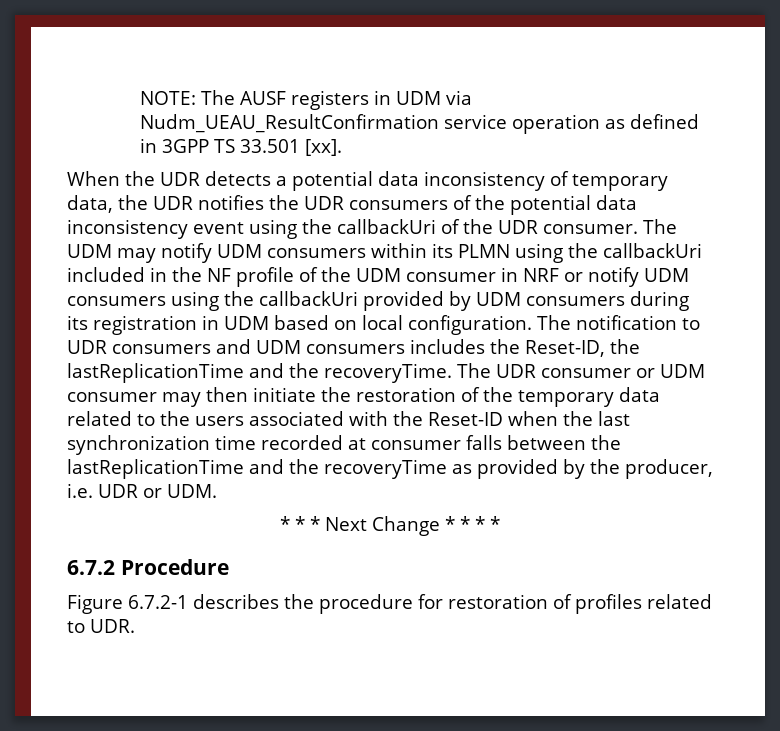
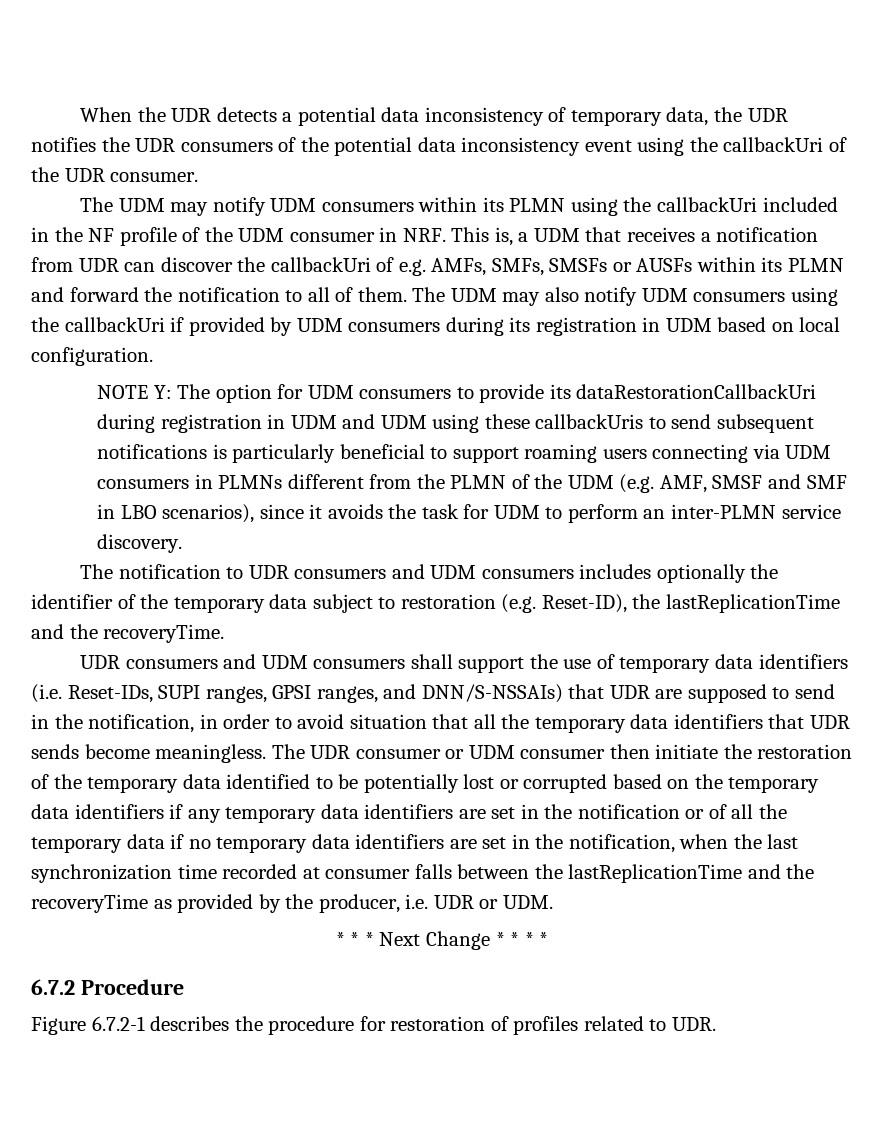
[140,90,473,110] [140,114,700,134] [140,138,343,156] NOTE: The AUSF registers in UDM via Nudm_UEAU_ResultConfirmation service operation as defined in 3GPP TS 33.501 [xx]. // -> (80, 114) none
(638, 229) none -> (199, 177) //
[523,268,583,282] NRF or -> [402,227,819,246] [31,257,845,276] [31,287,579,306] NRF. This is, a UDM that receives a notification from UDR can discover the callbackUri of e.g. AMFs, SMFs, SMSFs or AUSFs within its PLMN and forward the notification to all of them. The UDM may also
(358, 298) none -> [170,317,185,332] if
(532, 325) none -> [97,384,817,403] [97,414,814,433] [97,444,832,463] [97,474,847,493] [97,504,841,523] [97,534,183,553] // NOTE Y: The option for UDM consumers to provide its dataRestorationCallbackUri during registration in UDM and UDM using these callbackUris to send subsequent notifications is particularly beneficial to support roaming users connecting via UDM consumers in PLMNs different from the PLMN of the UDM (e.g. AMF, SMSF and SMF in LBO scenarios), since it avoids the task for UDM to perform an inter-PLMN service discovery. //
[490,339,605,357] the Reset-ID, -> [656,564,779,583] [31,594,627,613] optionally the identifier of the temporary data subject to restoration (e.g. Reset-ID),
(452, 373) none -> [80,654,848,673] [31,684,835,703] [31,714,851,733] [31,744,267,763] // UDR consumers and UDM consumers shall support the use of temporary data identifiers (i.e. Reset-IDs, SUPI ranges, GPSI ranges, and DNN/S-NSSAIs) that UDR are supposed to send in the notification, in order to avoid situation that all the temporary data identifiers that UDR sends become meaningless.
[162,392,201,407] may -> (606, 754) none
[67,411,503,426] related to the users associated with the Reset-ID -> [226,774,820,793] [31,804,788,823] [31,834,675,853] identified to be potentially lost or corrupted based on the temporary data identifiers if any temporary data identifiers are set in the notification or of all the temporary data if no temporary data identifiers are set in the notification,

